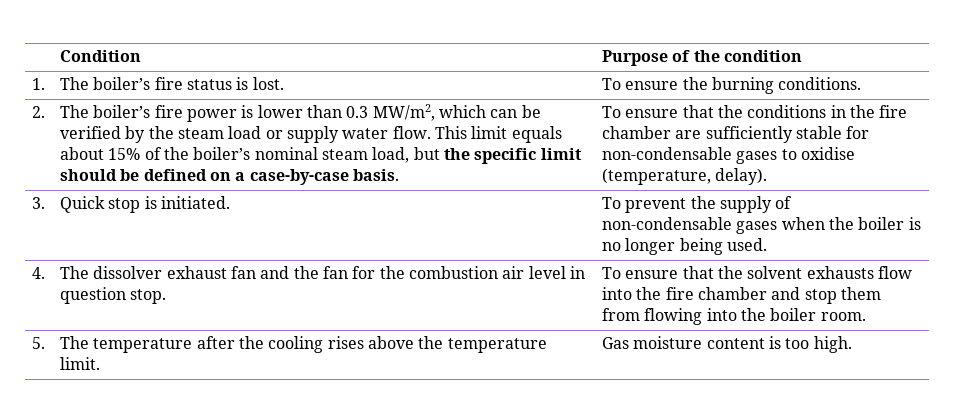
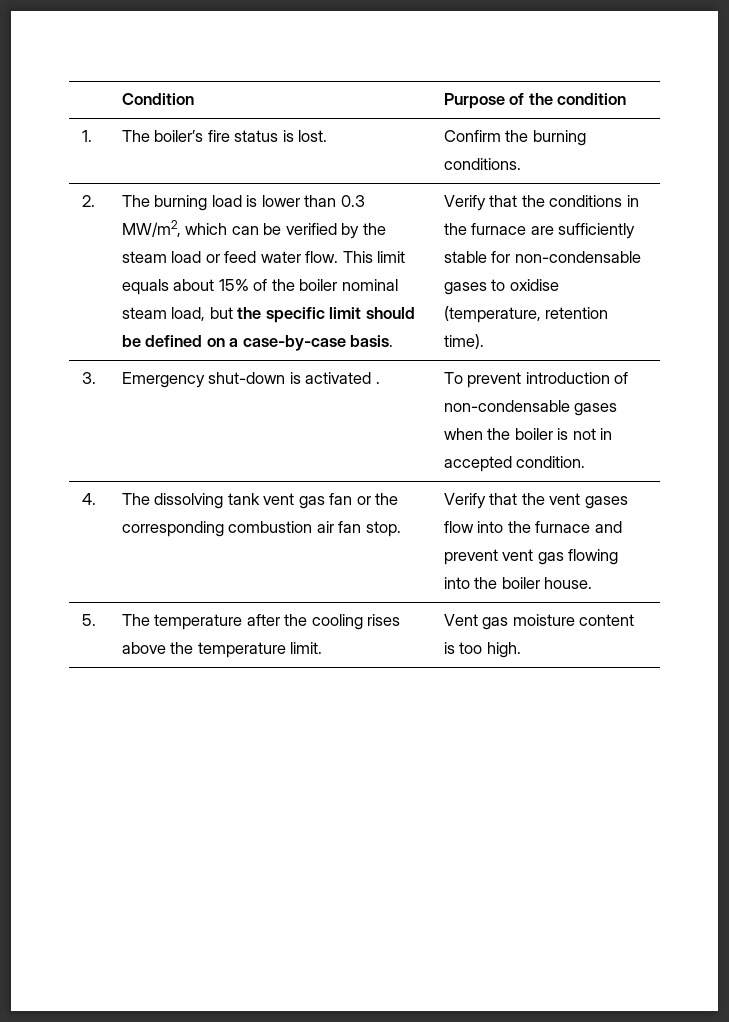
[602,78,679,90] To ensure -> [443,130,501,142] Confirm
[93,105,238,122] boiler’s fire power -> [154,195,242,211] burning load
[286,126,339,143] supply -> [224,251,257,263] feed
[193,147,251,160] boiler’s -> [299,279,338,291] boiler
[602,106,679,118] To ensure -> [443,195,486,211] Verify
[879,105,908,118] [602,126,672,139] fire chamber -> [471,223,527,235] furnace
[715,168,768,185] delay). -> [545,307,609,319] [443,334,484,349] retention time).
[60,196,231,213] Quick stop is initiated. -> [121,372,380,388] Emergency shut-down is activated .
[690,196,773,213] the supply -> [525,372,610,384] introduction
[602,238,768,255] [32,267,46,279] [60,266,585,279] [60,287,167,304] [602,266,912,279] [602,287,881,304] [602,308,641,321] no longer being used. // 4. | The dissolver exhaust fan and the fan for the combustion air level in question stop. | To ensure that the solvent exhausts flow into the fire chamber and stop them from -> [572,428,613,440] [443,456,586,472] [81,493,96,505] [121,493,398,509] [121,521,401,537] [443,493,628,509] [443,521,622,533] [443,549,564,565] not in accepted condition. // 4. | The dissolving tank vent gas fan or the corresponding combustion air fan stop. | Verify that the vent gases flow into the furnace and prevent vent gas
[820,312,866,321] room. -> [544,577,593,589] house.
[602,337,630,349] Gas -> [443,614,509,630] Vent gas

